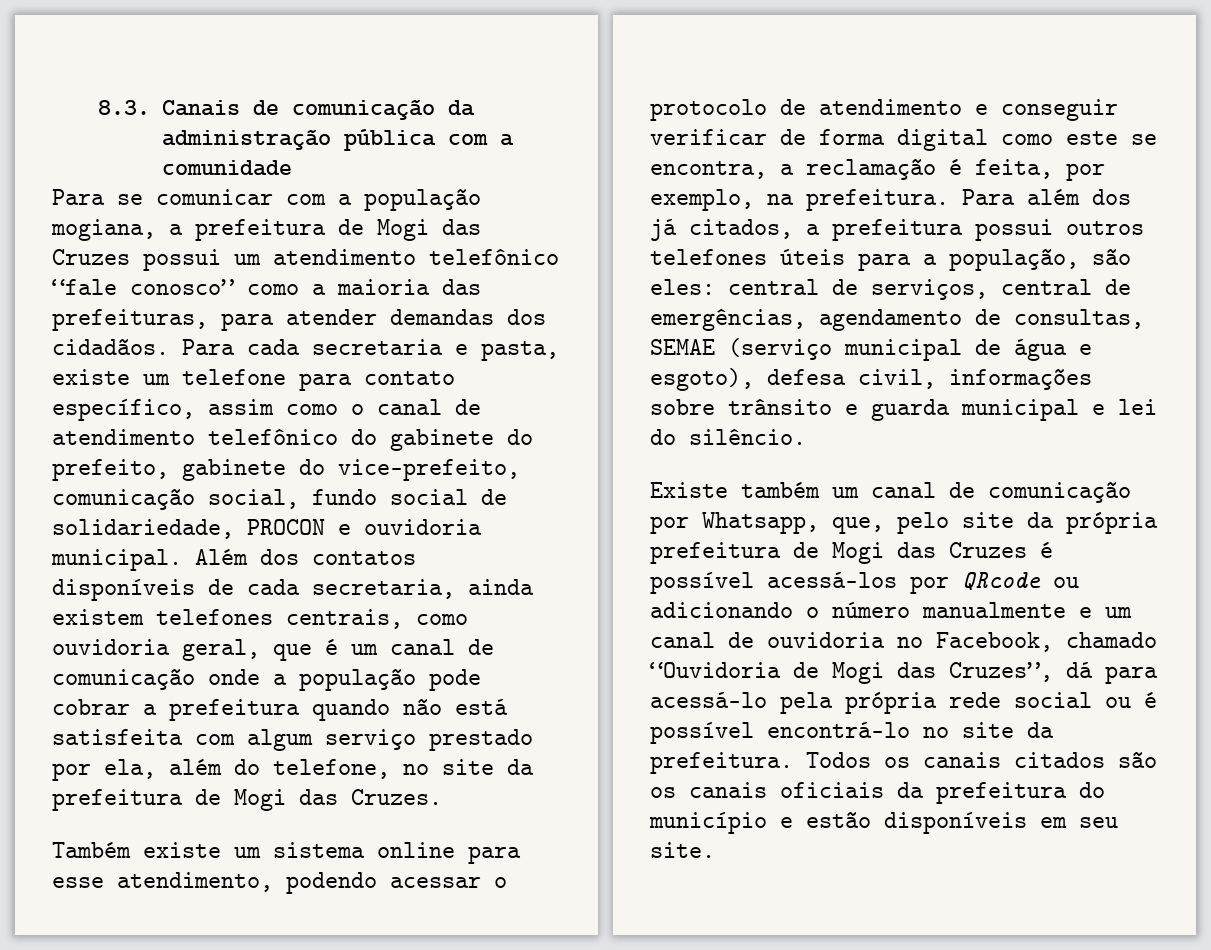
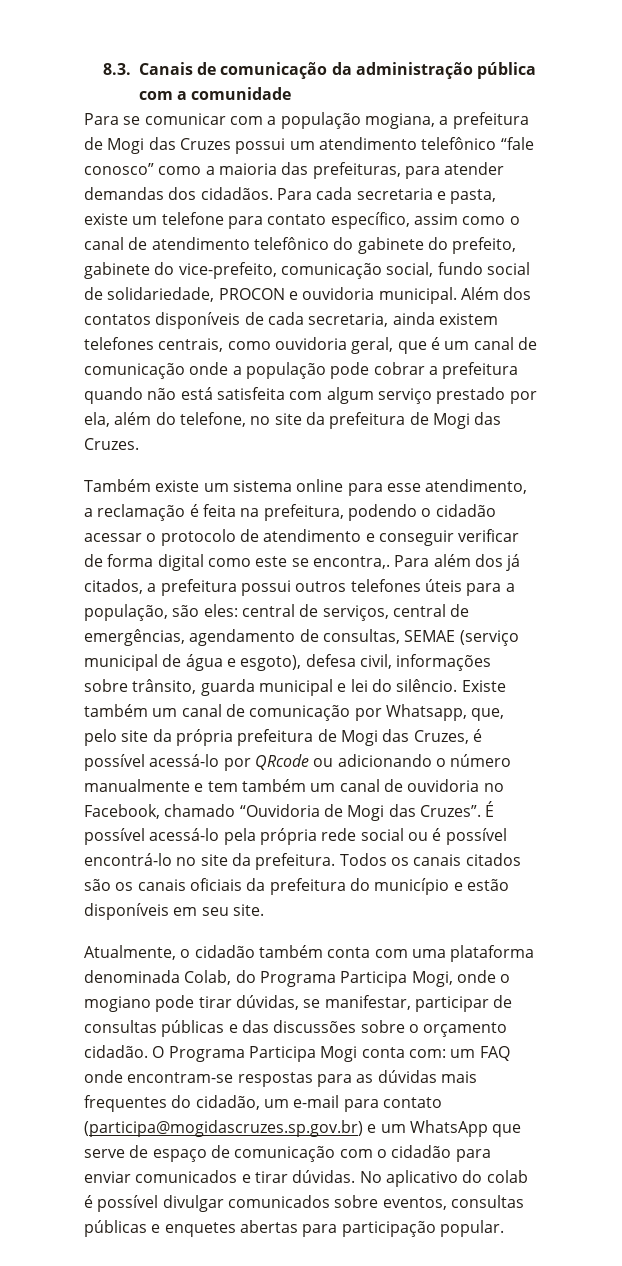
[286,872,377,894] podendo -> [84,504,496,521] a reclamação é feita na prefeitura, podendo o cidadão
[650,159,1105,181] [650,189,949,211] encontra, a reclamação é feita, por exemplo, na prefeitura. -> [312,556,390,569] encontra,.
[728,398,858,415] trânsito e -> [132,679,197,694] trânsito,
(806, 436) // -> (458, 685) none
[949,542,1053,558] [650,572,897,594] Cruzes é possível acessá-los -> [413,729,482,744] [84,754,220,771] Cruzes, é possível acessá-lo
(1092, 612) none -> [207,779,306,792] tem também
[949,662,1158,684] Cruzes”, dá para -> [419,801,495,817] [84,828,145,845] Cruzes”. É possível
(715, 850) none -> [84,945,535,962] [84,970,511,987] [84,995,513,1012] [84,1020,508,1037] [84,1045,510,1062] [84,1070,477,1087] [84,1095,442,1112] [84,1120,522,1137] [84,1145,491,1162] [84,1170,528,1187] [84,1195,524,1212] [84,1220,504,1237] // Atualmente, o cidadão também conta com uma plataforma denominada Colab, do Programa Participa Mogi, onde o mogiano pode tirar dúvidas, se manifestar, participar de consultas públicas e das discussões sobre o orçamento cidadão. O Programa Participa Mogi conta com: um FAQ onde encontram-se respostas para as dúvidas mais frequentes do cidadão, um e-mail para contato (participa@mogidascruzes.sp.gov.br) e um WhatsApp que serve de espaço de comunicação com o cidadão para enviar comunicados e tirar dúvidas. No aplicativo do colab é possível divulgar comunicados sobre eventos, consultas públicas e enquetes abertas para participação popular.

